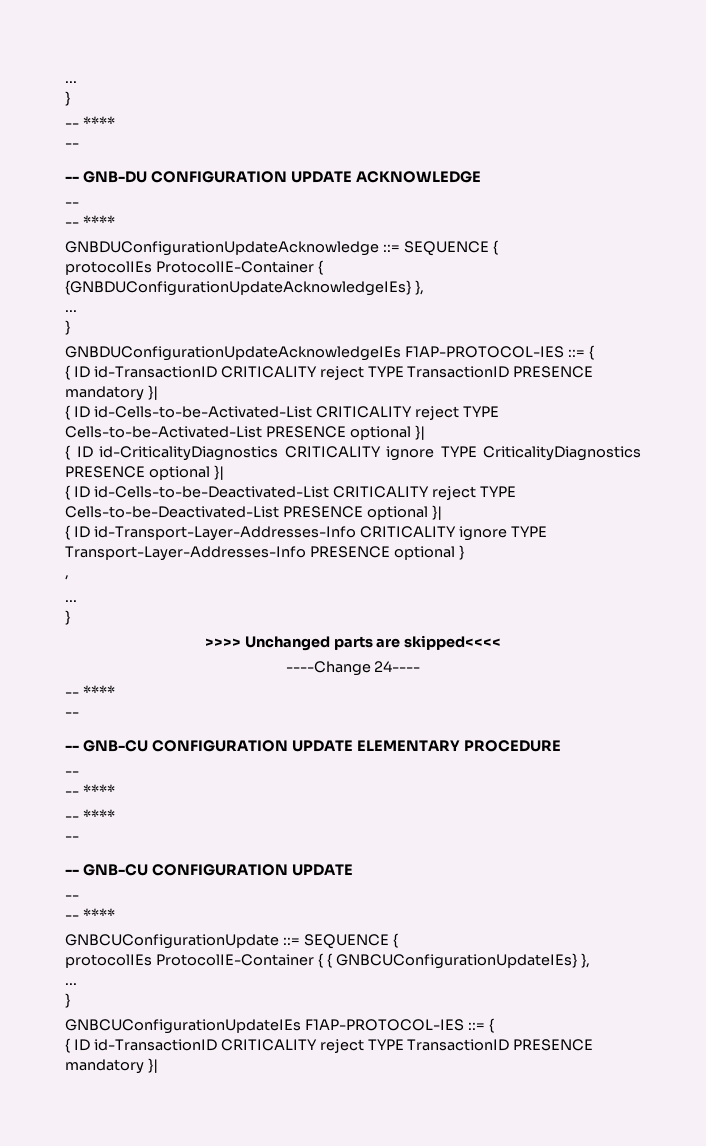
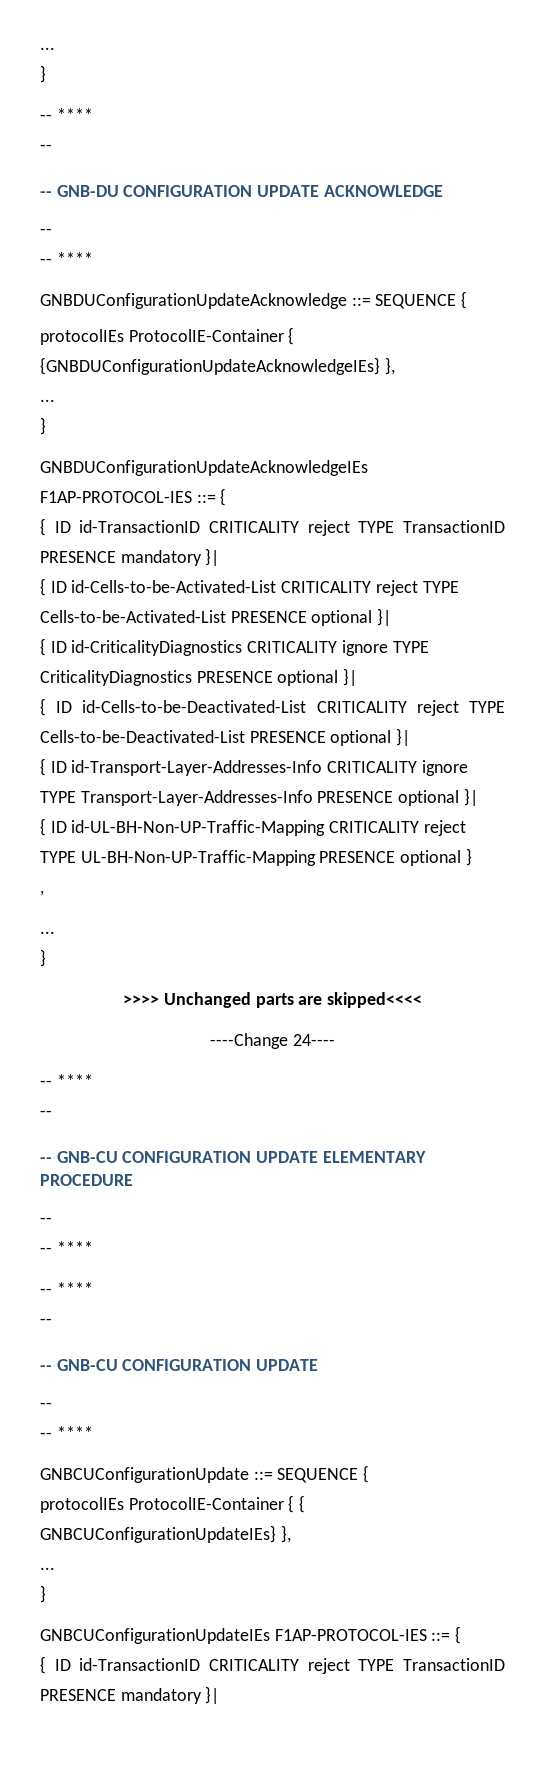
(455, 553) none -> [463,788,478,806] [40,818,466,836] [40,850,462,866] }| // { ID id-UL-BH-Non-UP-Traffic-Mapping CRITICALITY reject TYPE UL-BH-Non-UP-Traffic-Mapping PRESENCE optional

